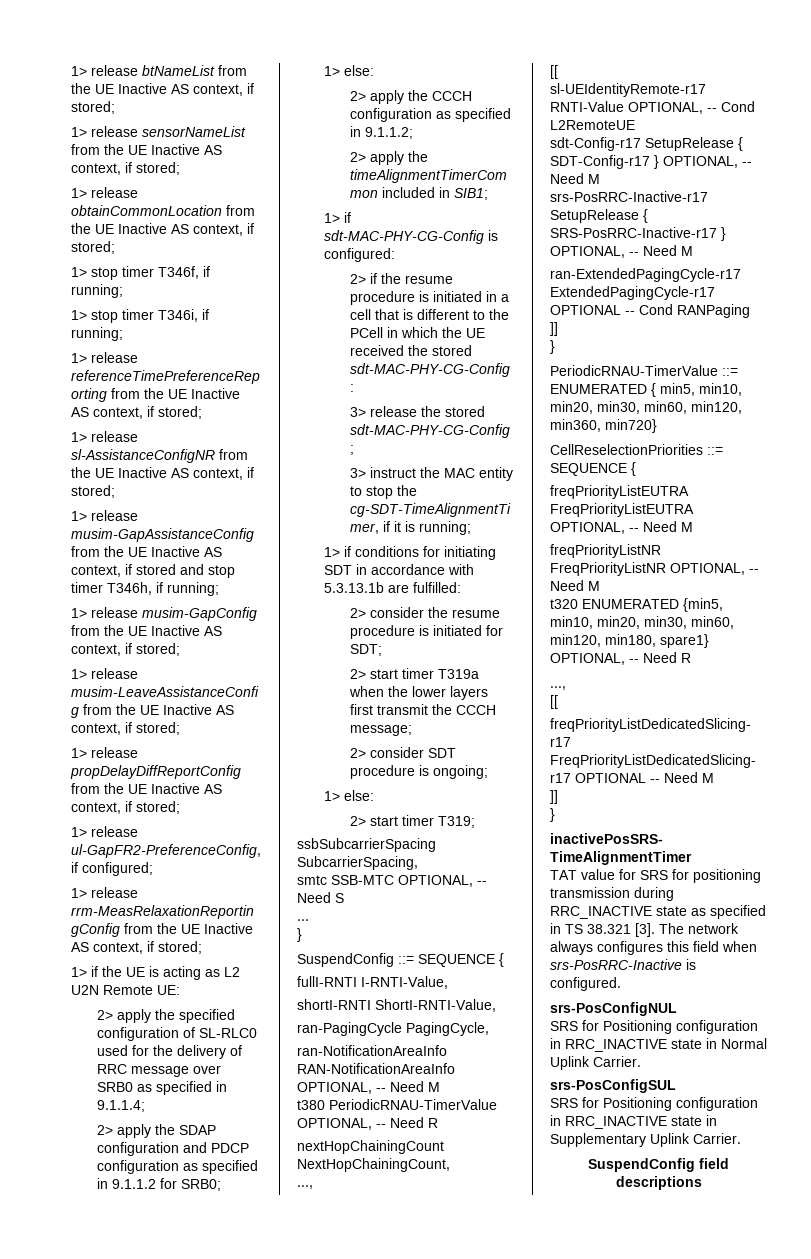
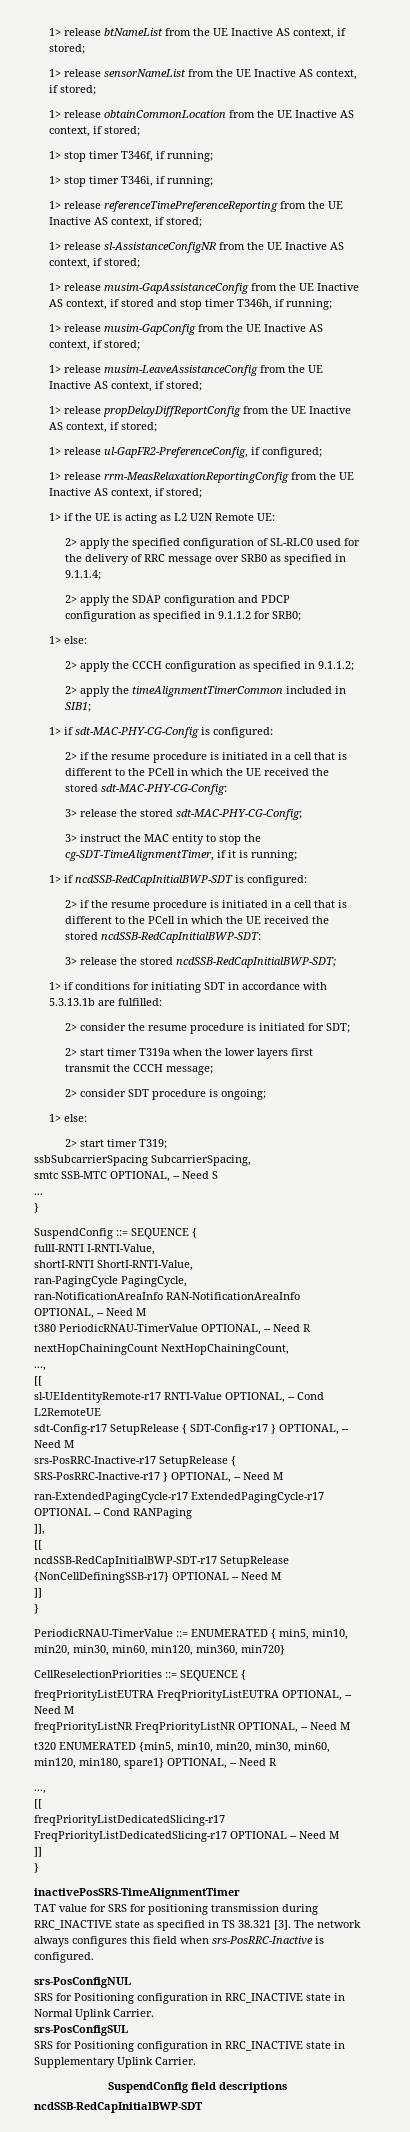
(472, 528) none -> [49,875,308,886] [64,900,347,911] [64,916,329,924] [64,932,261,943] [64,957,336,968] // 1> if ncdSSB-RedCapInitialBWP-SDT is configured: // 2> if the resume procedure is initiated in a cell that is different to the PCell in which the UE received the stored ncdSSB-RedCapInitialBWP-SDT: // 3> release the stored ncdSSB-RedCapInitialBWP-SDT;
(750, 311) none -> [34,1524,45,1535] [34,1540,42,1550] [34,1556,289,1567] [34,1572,281,1583] // ]], // [[ // ncdSSB-RedCapInitialBWP-SDT-r17 SetupRelease {NonCellDefiningSSB-r17} OPTIONAL -- Need M
(702, 1183) none -> [34,2102,203,2113] // ncdSSB-RedCapInitialBWP-SDT

